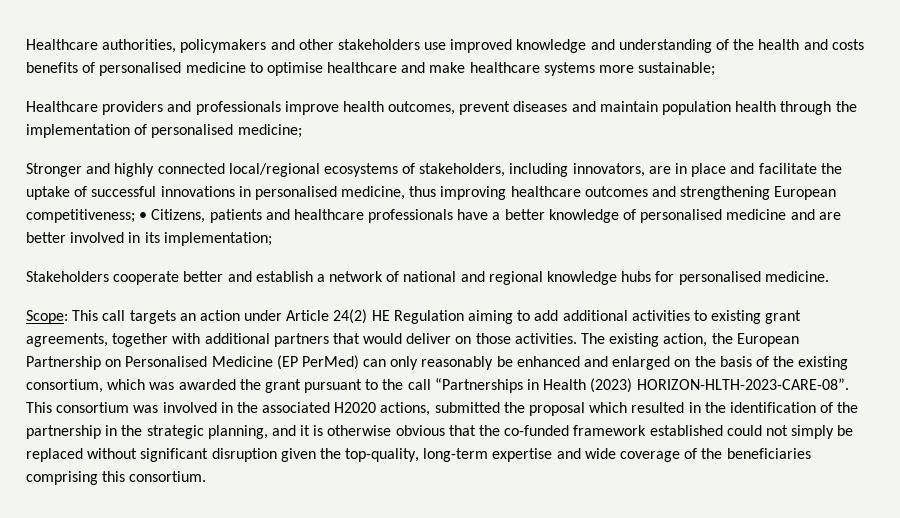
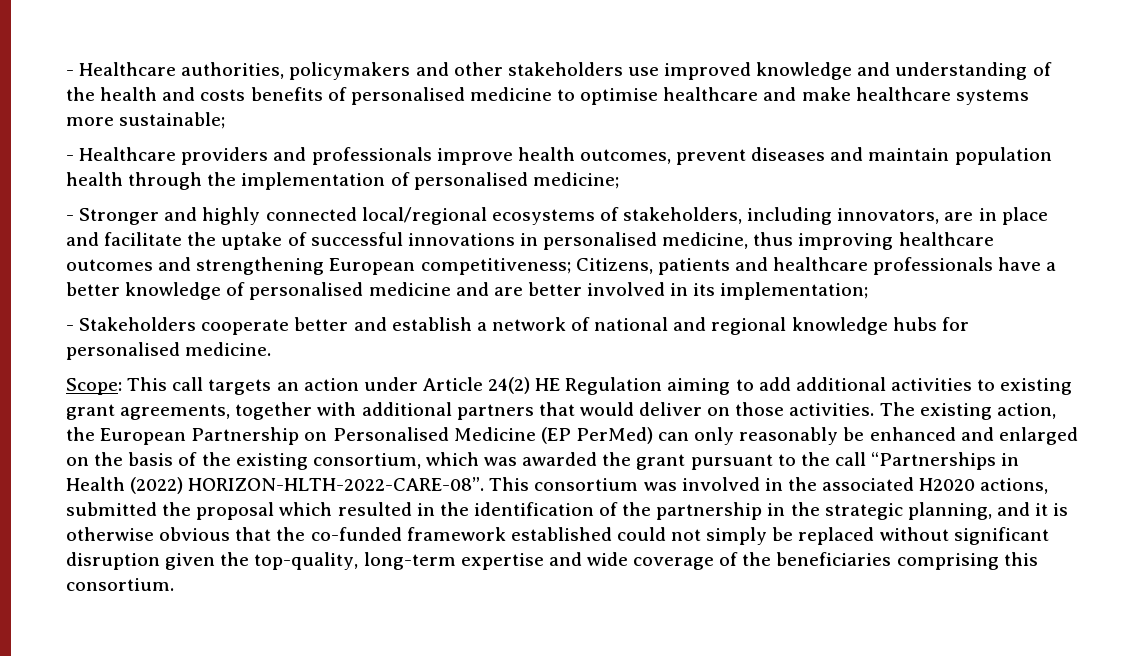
(26, 44) none -> [66,70,74,76] -
(716, 69) none -> [66,155,74,161] -
(302, 131) none -> [66,215,74,221] -
[139,212,148,220] • -> (571, 266) none
(272, 239) none -> [66,325,74,331] -
[590,378,849,393] (2023) HORIZON-HLTH-2023-CARE-08”. -> [130,477,485,494] (2022) HORIZON-HLTH-2022-CARE-08”.

